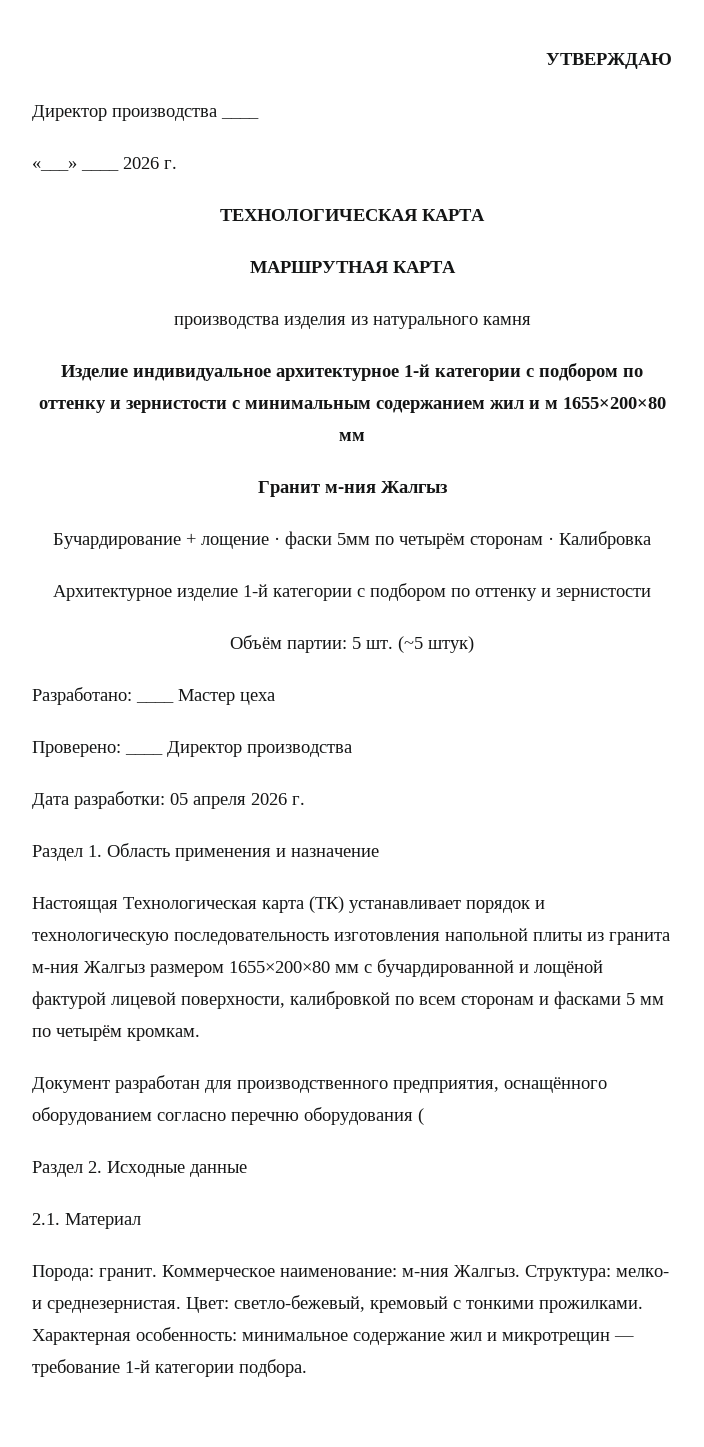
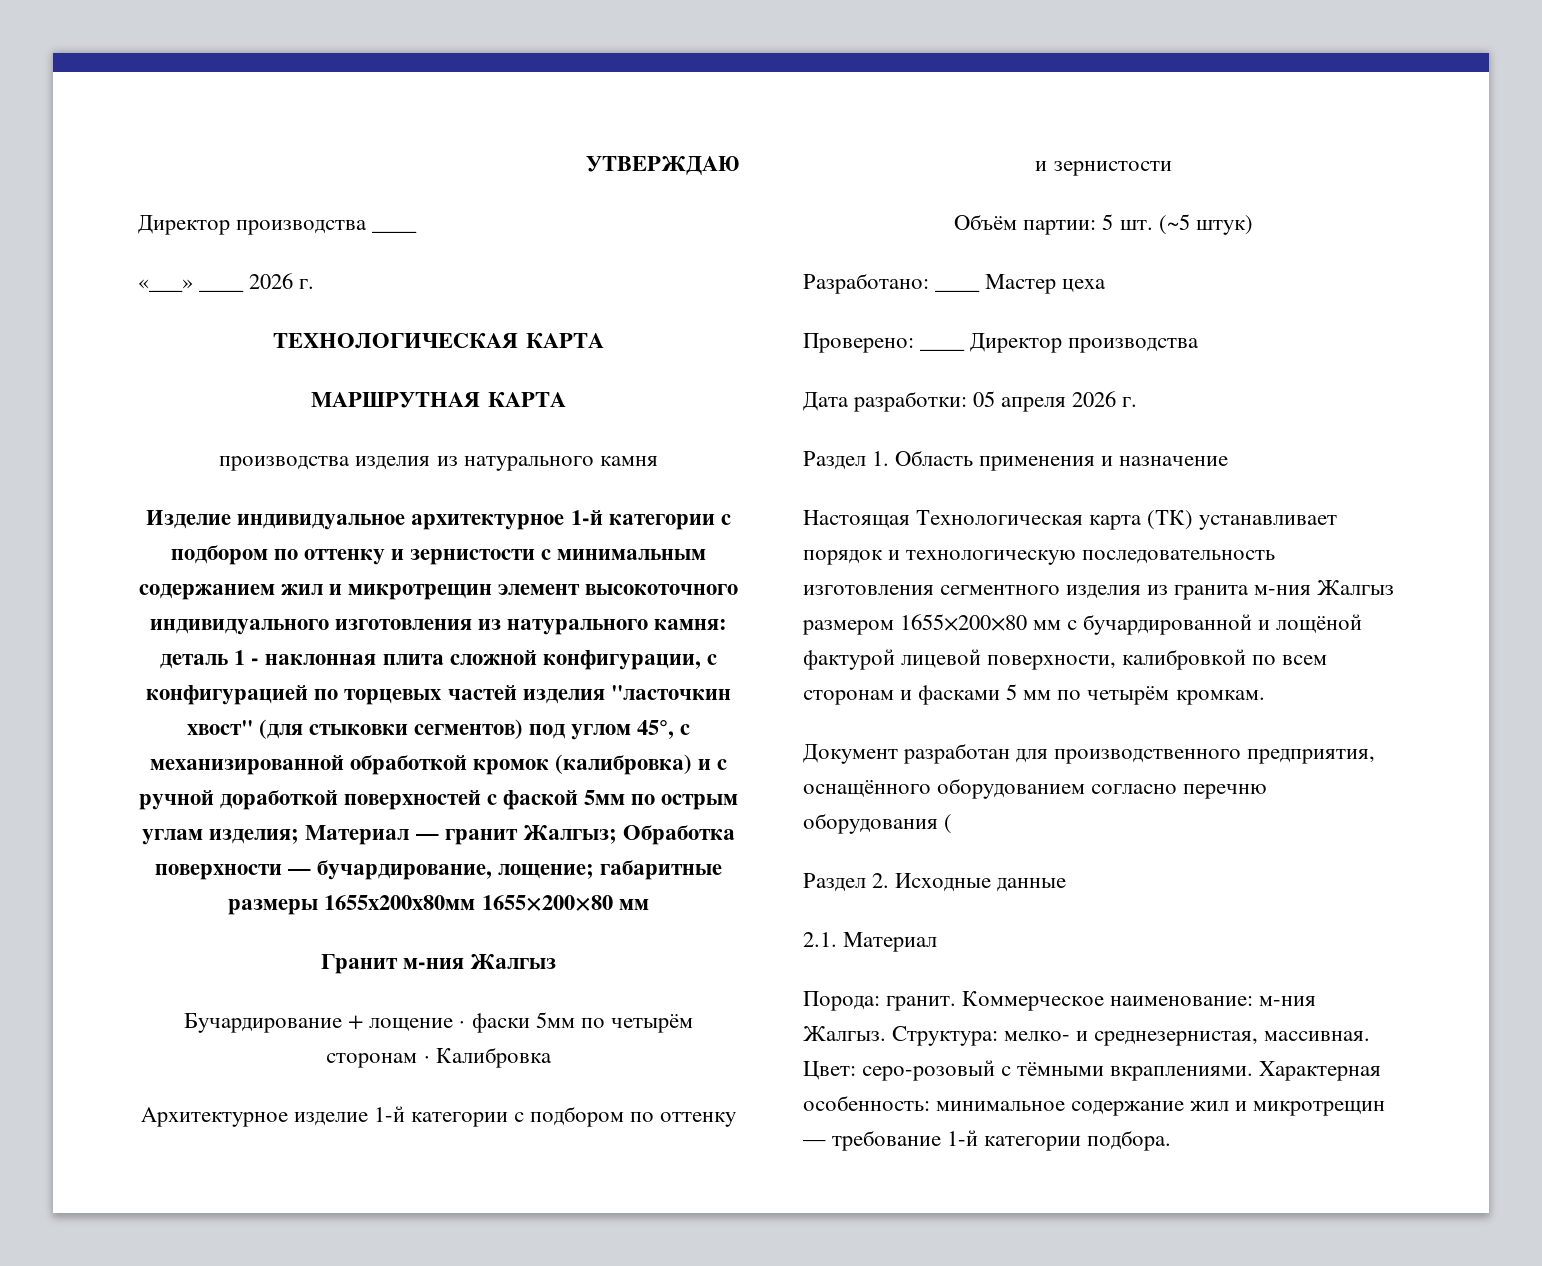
[544,400,558,409] м -> [348,584,739,600] [149,619,728,635] [160,650,717,670] [146,685,731,705] [186,719,691,740] [149,754,728,775] [138,790,739,810] [142,825,735,845] [154,860,723,880] [228,895,476,915] микротрещин элемент высокоточного индивидуального изготовления из натурального камня: деталь 1 - наклонная плита сложной конфигурации, с конфигурацией по торцевых частей изделия "ласточкин хвост" (для стыковки сегментов) под углом 45°, с механизированной обработкой кромок (калибровка) и с ручной доработкой поверхностей с фаской 5мм по острым углам изделия; Материал — гранит Жалгыз; Обработка поверхности — бучардирование, лощение; габаритные размеры 1655х200х80мм
[445,928,582,941] напольной плиты -> [940,585,1142,599] сегментного изделия
[47,1295,643,1313] среднезернистая. Цвет: светло-бежевый, кремовый с тонкими прожилками. -> [1094,1031,1371,1046] [803,1060,1254,1081] среднезернистая, массивная. Цвет: серо-розовый с тёмными вкраплениями.

